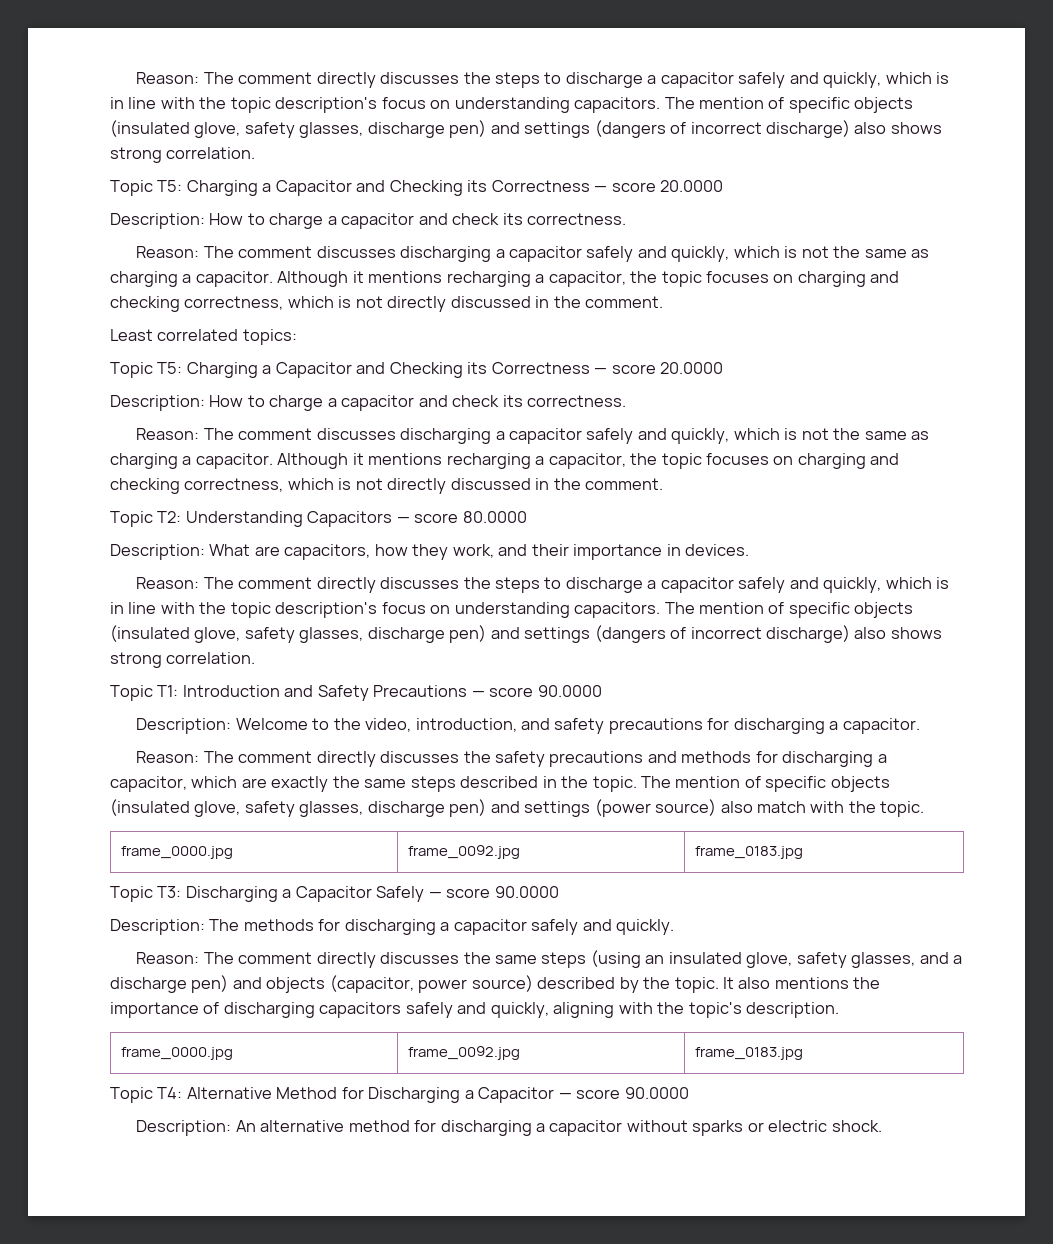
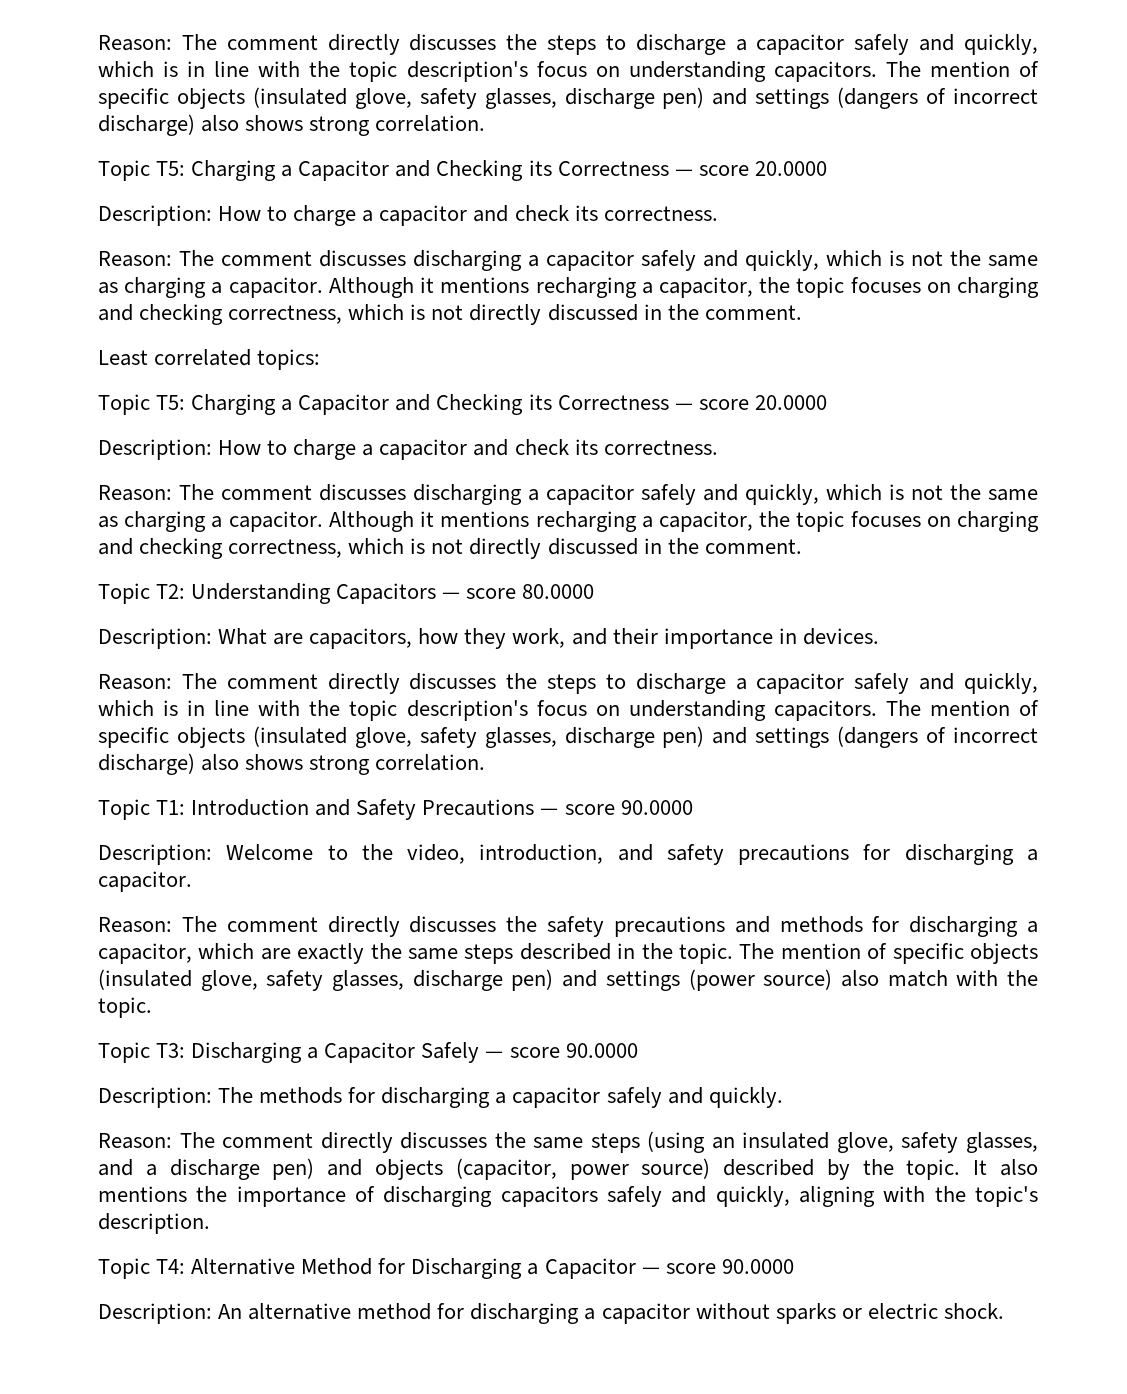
[120,846,233,859] [407,845,520,859] [694,846,803,859] // frame_0000.jpg | frame_0092.jpg | frame_0183.jpg -> (152, 1007) none
[120,1047,233,1060] [407,1046,520,1060] [694,1047,803,1060] // frame_0000.jpg | frame_0092.jpg | frame_0183.jpg -> (210, 1223) none

